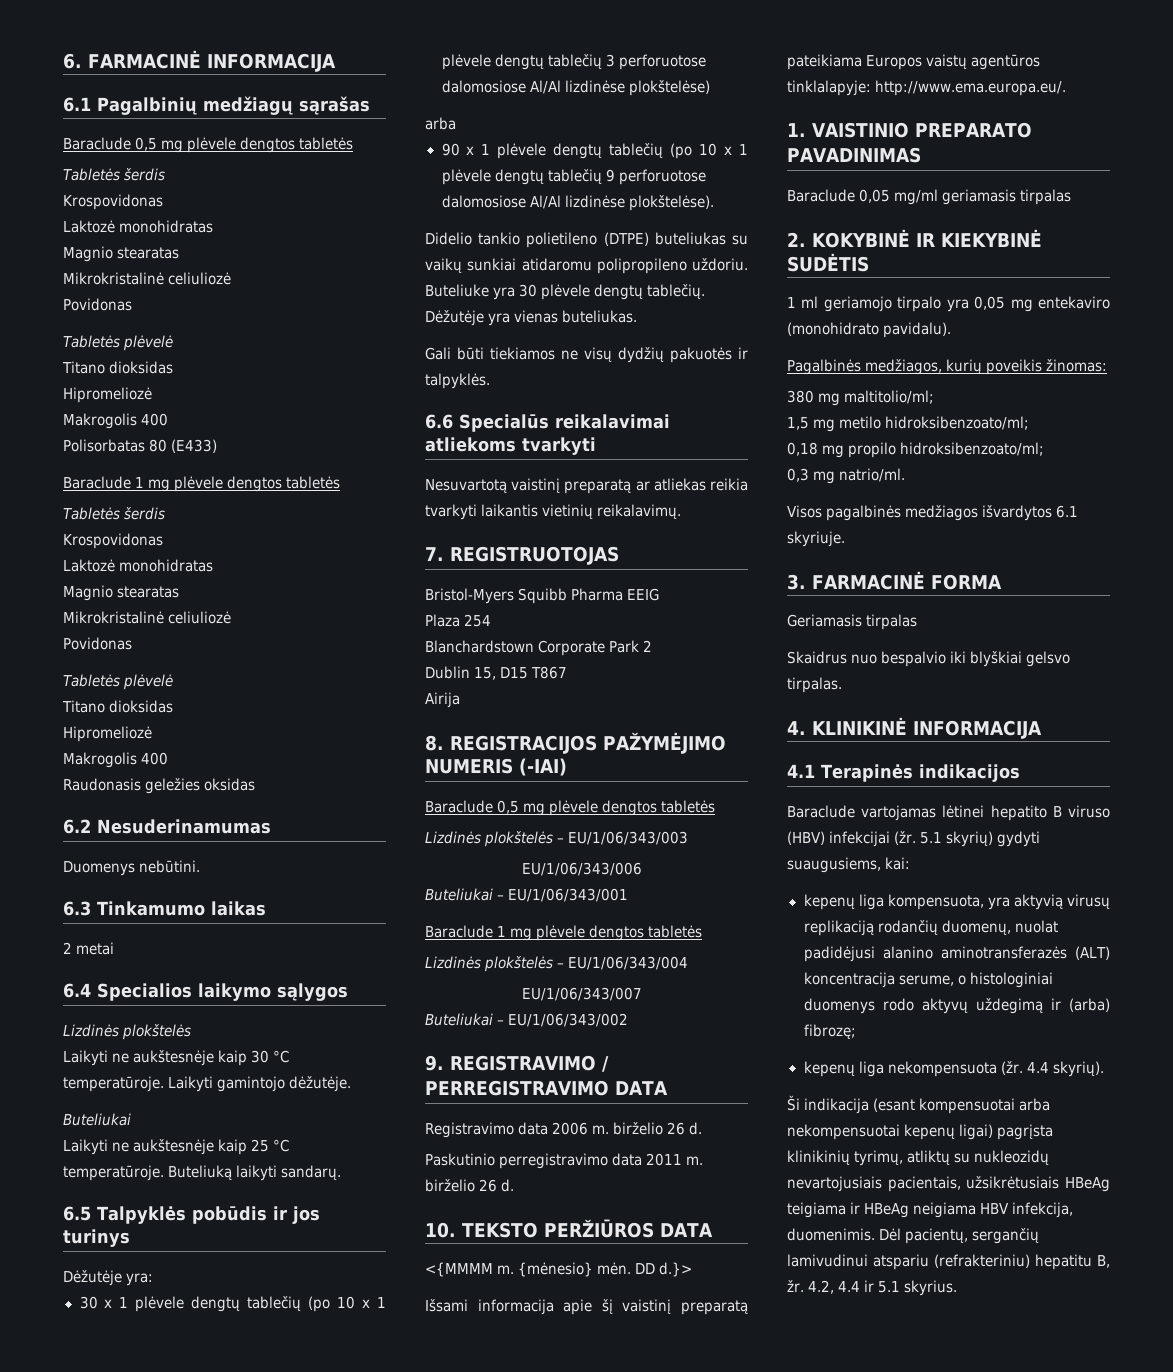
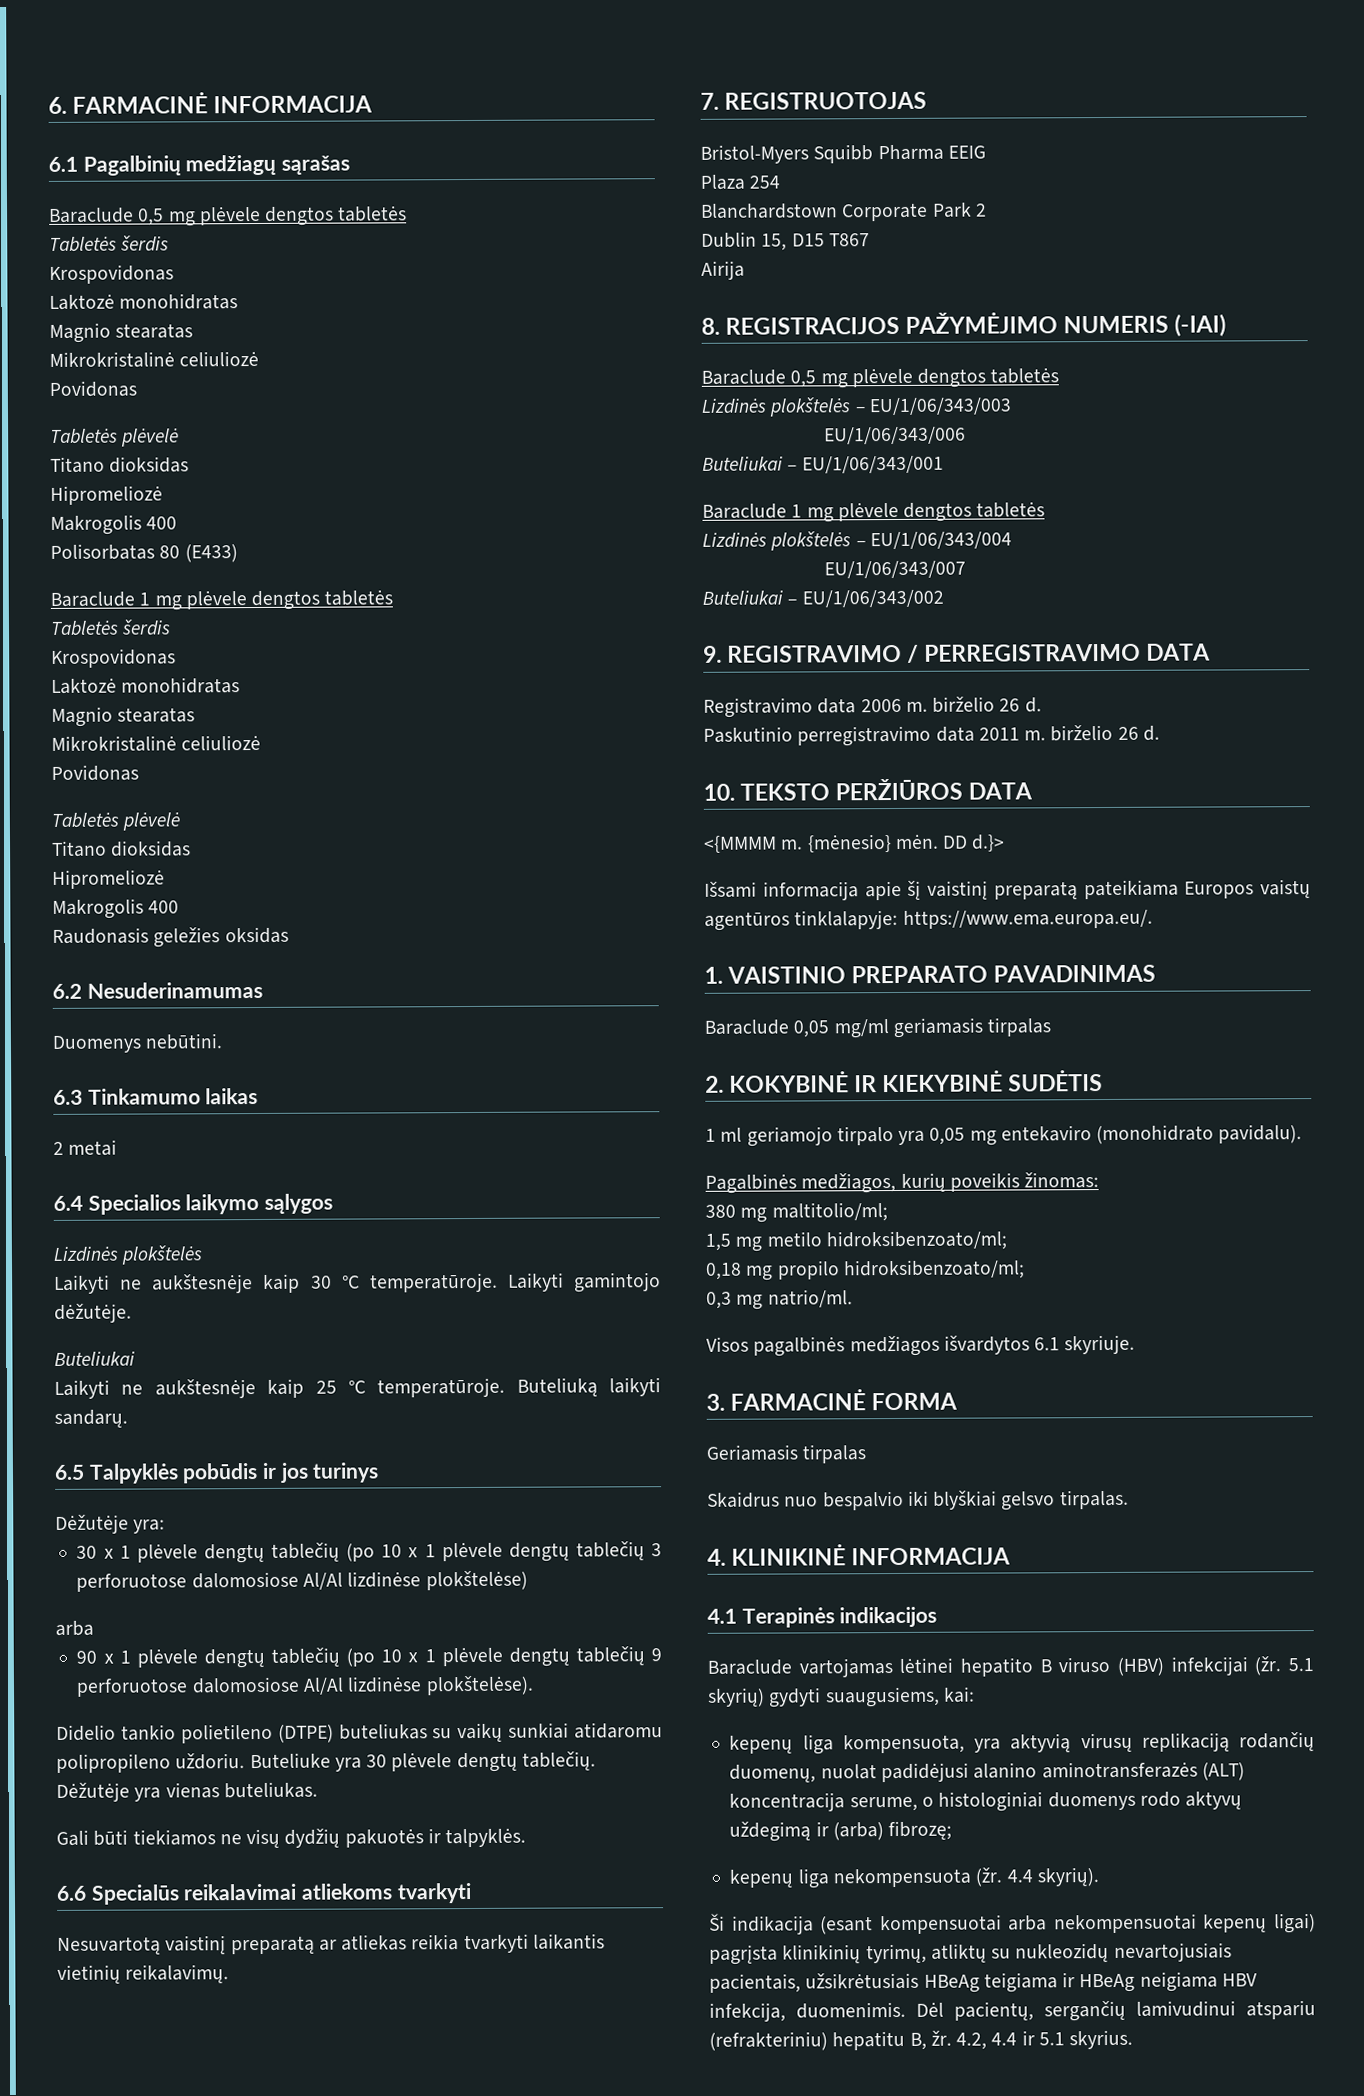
[875,80,1067,96] http://www.ema.europa.eu/. -> [902,909,1153,929] https://www.ema.europa.eu/.

